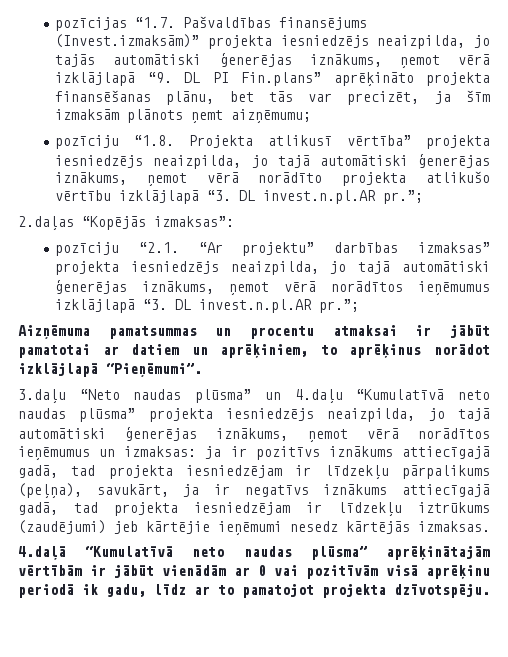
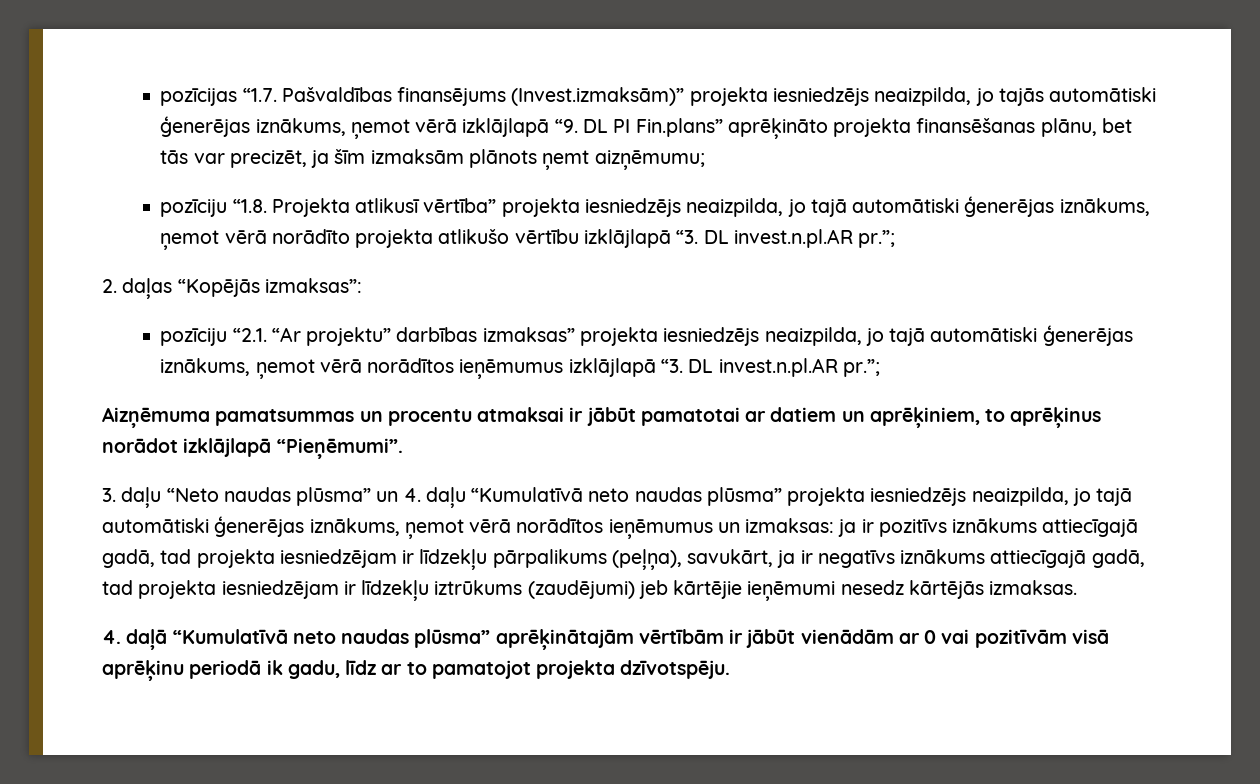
[18,216,74,231] 2.daļas -> [102,278,173,299] 2. daļas
[18,389,66,404] 3.daļu -> [102,487,162,508] 3. daļu
[294,389,343,404] 4.daļu -> [403,487,466,508] 4. daļu
[18,546,66,560] 4.daļā -> [102,629,168,650] 4. daļā

